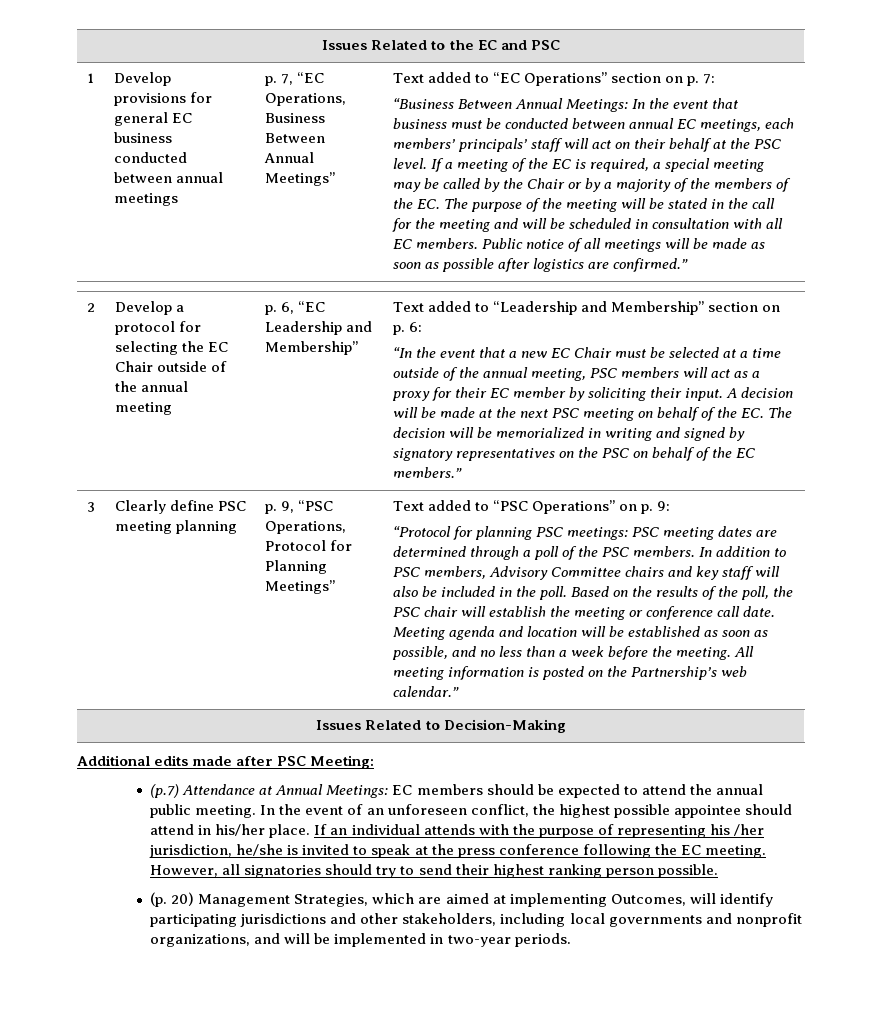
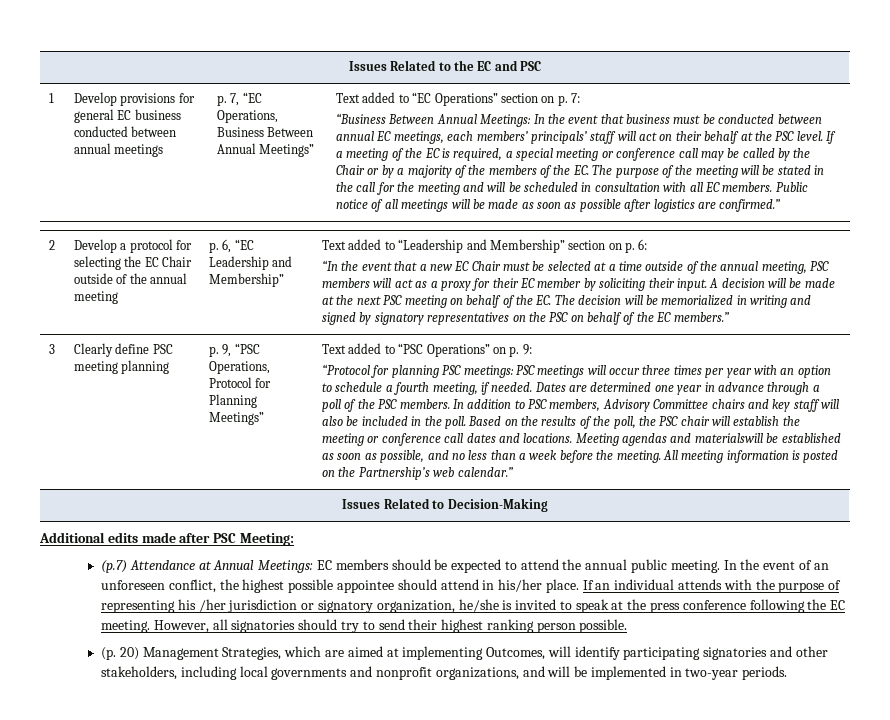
(765, 165) none -> [601,148,698,161] or conference call
[663,526,778,540] [392,546,466,557] meeting dates are determined -> [537,365,831,378] [322,382,764,395] meetings will occur three times per year with an option to schedule a fourth meeting, if needed. Dates are determined one year in advance
[743,606,776,617] [392,626,606,640] date. Meeting agenda and location will -> [466,433,763,446] dates and locations. Meeting agendas and materialswill
[149,844,233,858] jurisdiction, -> [228,599,455,613] jurisdiction or signatory organization,
[240,913,327,927] jurisdictions -> [703,647,768,660] signatories

